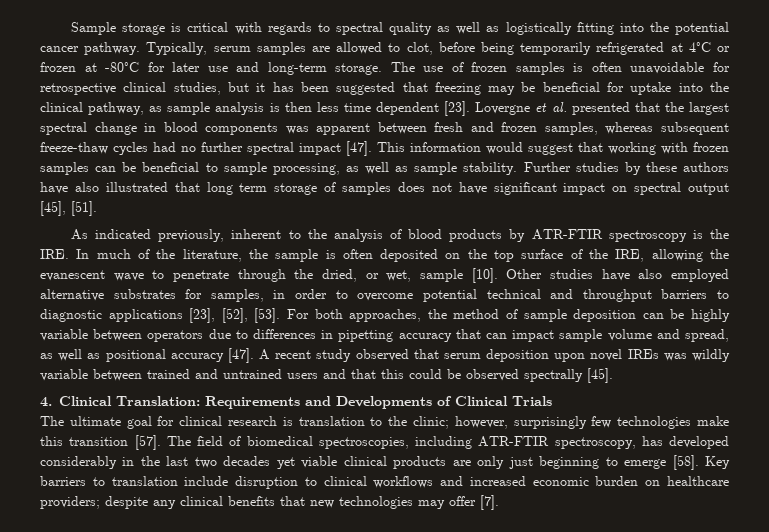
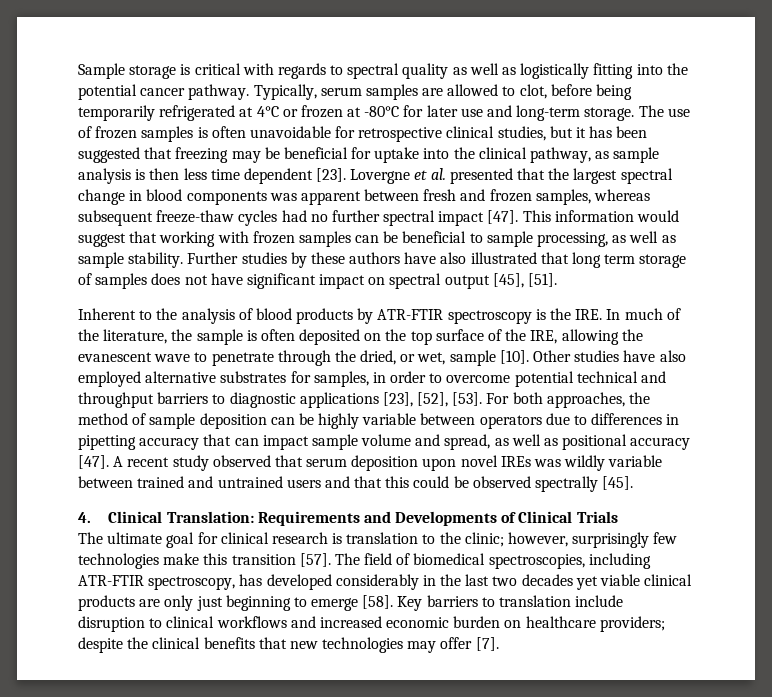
[71,229,282,242] As indicated previously, inherent -> [78,308,136,320] Inherent
[153,500,176,509] any -> [127,637,149,649] the

